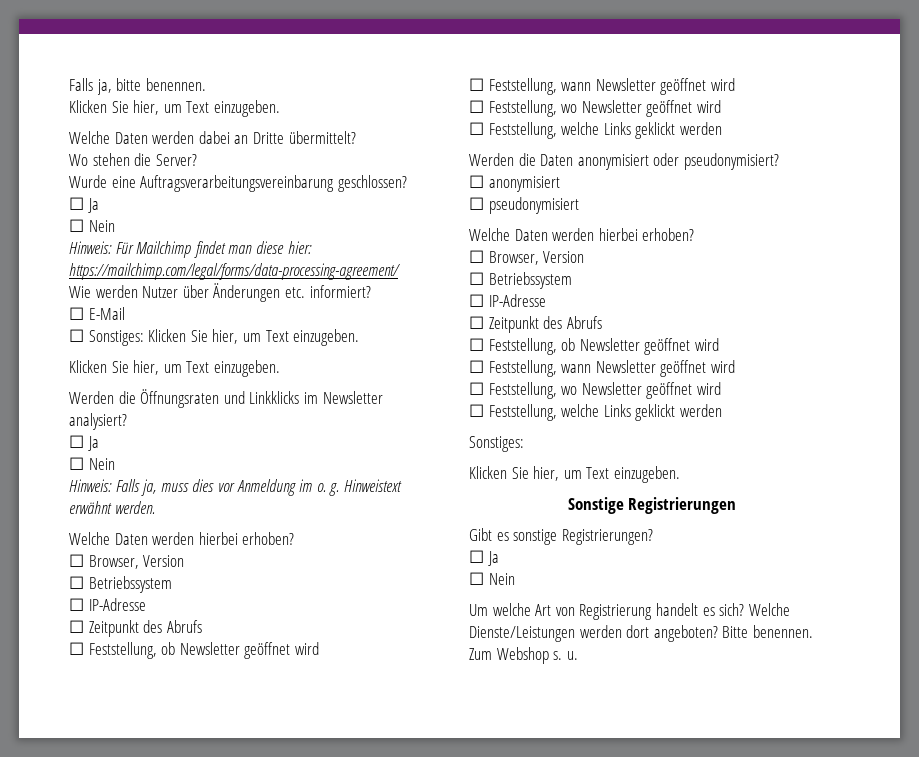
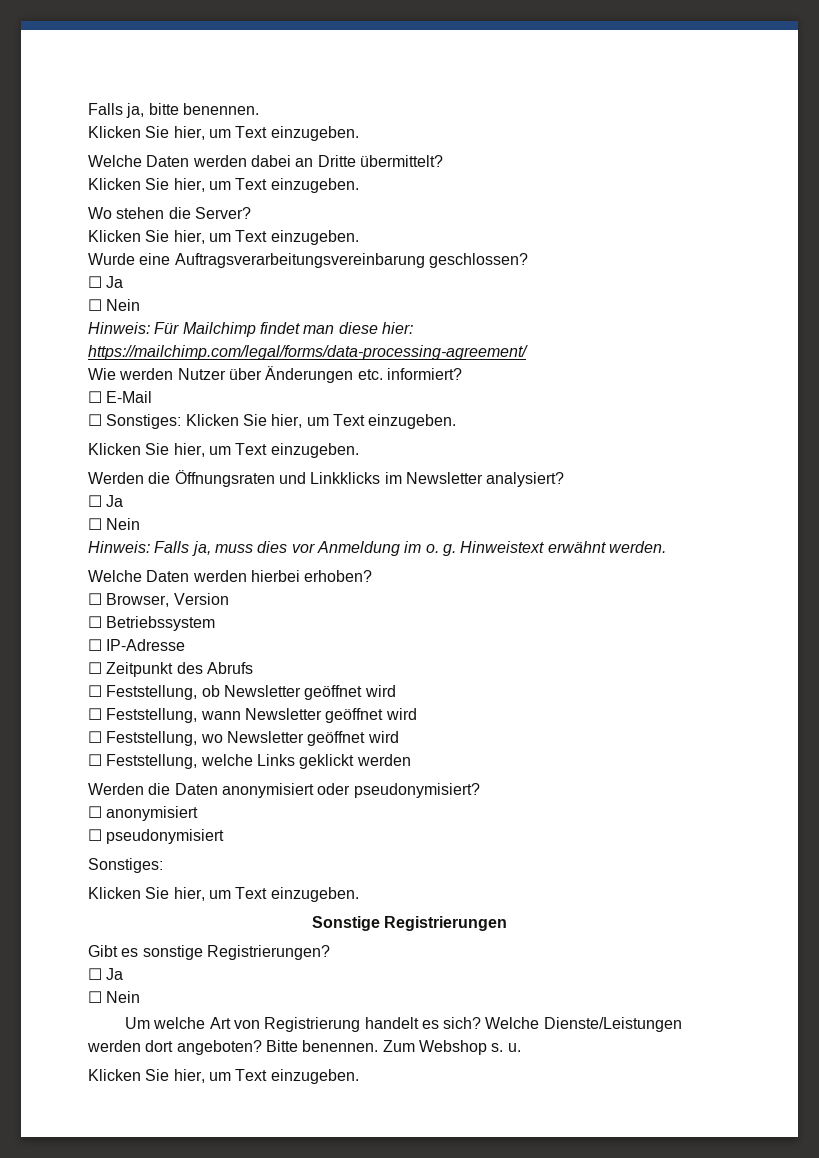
[69,153,197,166] Wo stehen die Server? -> [88,178,359,193] [88,207,251,219] [88,230,359,245] Klicken Sie hier, um Text einzugeben. // Wo stehen die Server? // Klicken Sie hier, um Text einzugeben.
[469,228,695,241] [469,250,585,265] [469,272,572,289] [469,294,546,307] [469,316,602,333] [469,338,719,355] [469,360,735,377] [469,382,721,399] [469,404,722,421] // Welche Daten werden hierbei erhoben? // ☐ Browser, Version // ☐ Betriebssystem // ☐ IP-Adresse // ☐ Zeitpunkt des Abrufs // ☐ Feststellung, ob Newsletter geöffnet wird // ☐ Feststellung, wann Newsletter geöffnet wird // ☐ Feststellung, wo Newsletter geöffnet wird // ☐ Feststellung, welche Links geklickt werden -> (225, 836) none
(578, 655) none -> [88,1069,359,1084] // Klicken Sie hier, um Text einzugeben.

